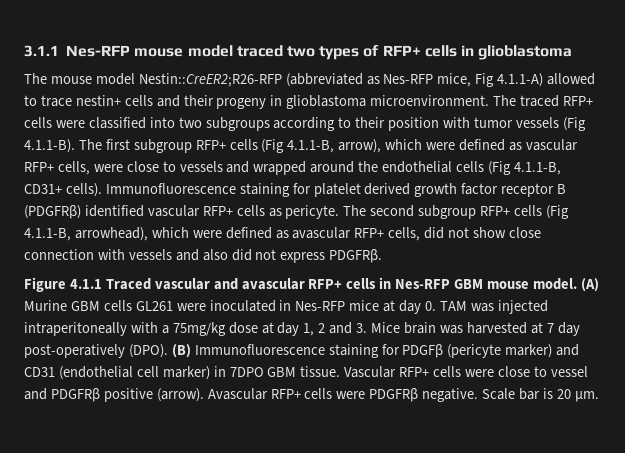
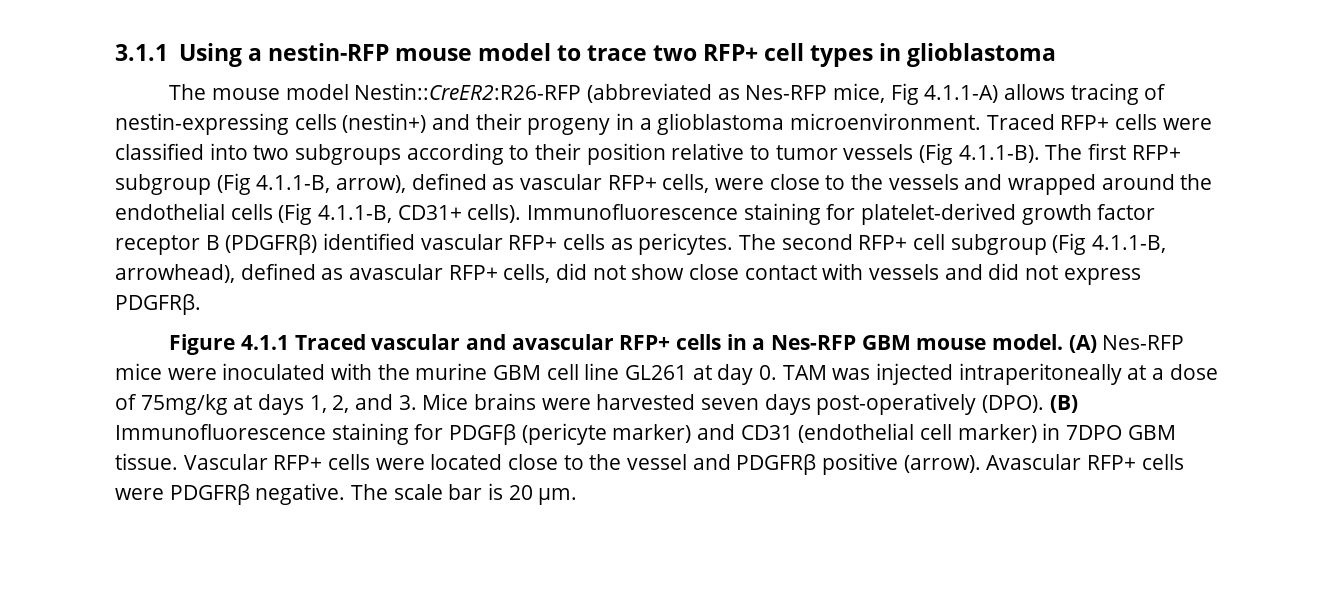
[66,45,457,60] Nes-RFP mouse model traced two types of RFP+ cells -> [178,43,874,67] Using a nestin-RFP mouse model to trace two RFP+ cell types
[138,73,282,87] Nestin::CreER2;R26-RFP -> [354,83,582,100] Nestin::CreER2:R26-RFP
[547,73,596,85] [24,95,153,107] allowed to trace nestin+ cells -> [1004,83,1167,105] [115,113,427,135] allows tracing of nestin-expressing cells (nestin+)
(283, 100) none -> [639,118,652,130] a
[493,95,560,107] The traced -> [986,114,1055,130] Traced
[443,117,471,128] with -> [671,143,771,160] relative to
[133,139,258,153] subgroup RFP+ cells -> [1131,145,1181,160] [115,174,211,195] RFP+ subgroup
[385,139,456,150] which were -> (406, 184) none
(176, 166) none -> [851,174,884,190] the
[313,183,411,197] platelet derived -> [861,203,1017,225] platelet-derived
[285,205,340,219] pericyte. -> [638,233,734,255] pericytes.
[418,205,543,219] subgroup RFP+ cells -> [858,234,1047,255] RFP+ cell subgroup
[151,227,222,238] which were -> (235, 273) none
[24,249,94,260] connection -> [744,265,817,280] contact
[202,249,228,261] also -> (983, 272) none
(392, 283) none -> [752,338,766,350] a
[24,300,380,312] Murine GBM cells GL261 were inoculated in Nes-RFP mice -> [1102,335,1185,350] [115,363,688,380] Nes-RFP mice were inoculated with the murine GBM cell line GL261
[130,322,580,336] with a 75mg/kg dose at day 1, 2 and 3. Mice brain was harvested at 7 day -> [1127,364,1218,380] [115,393,811,415] at a dose of 75mg/kg at days 1, 2, and 3. Mice brains were harvested seven days
[497,366,547,377] close to -> [430,454,622,470] located close to the
[482,388,516,400] Scale -> [351,484,443,500] The scale

